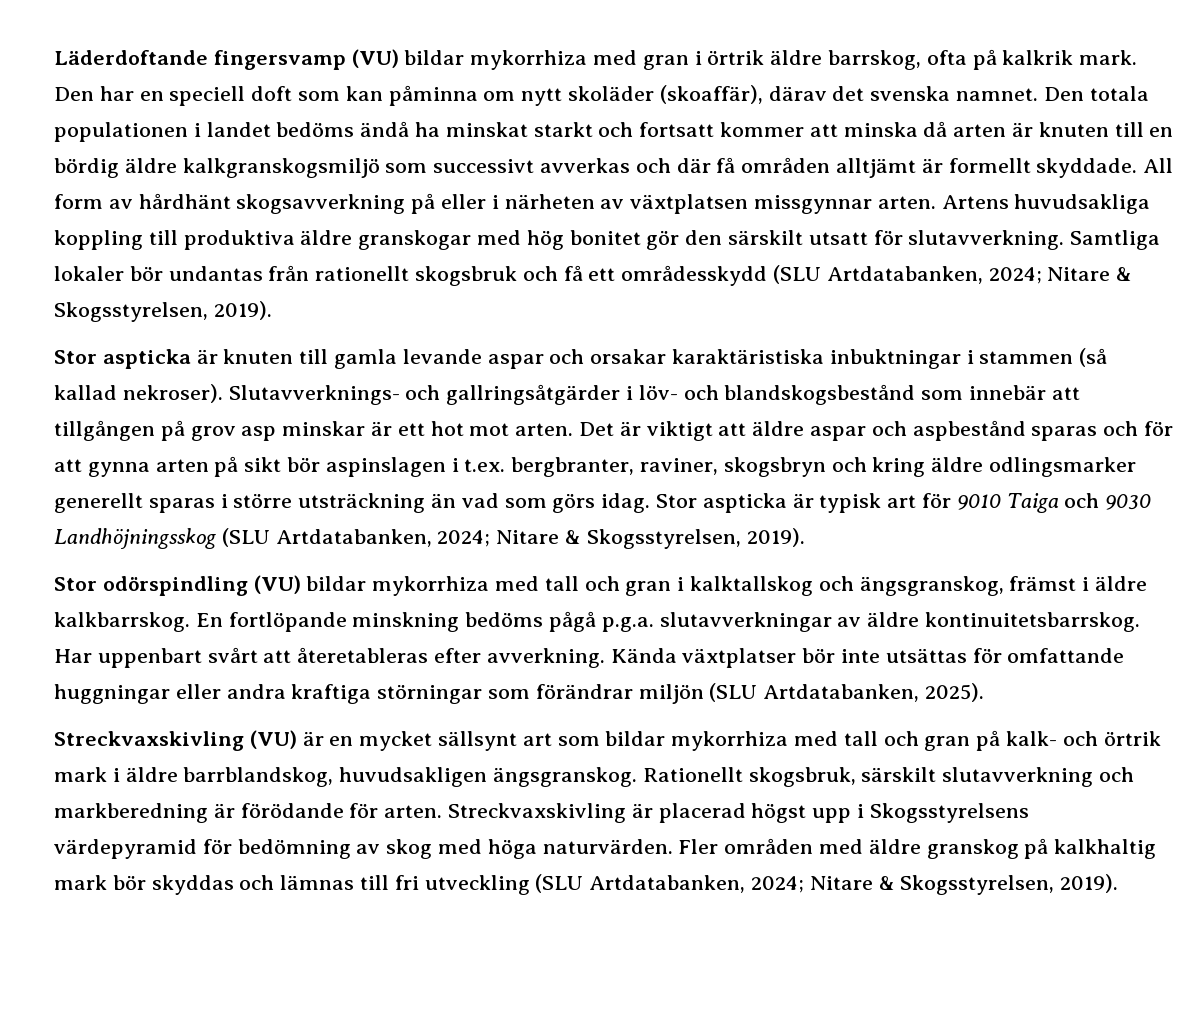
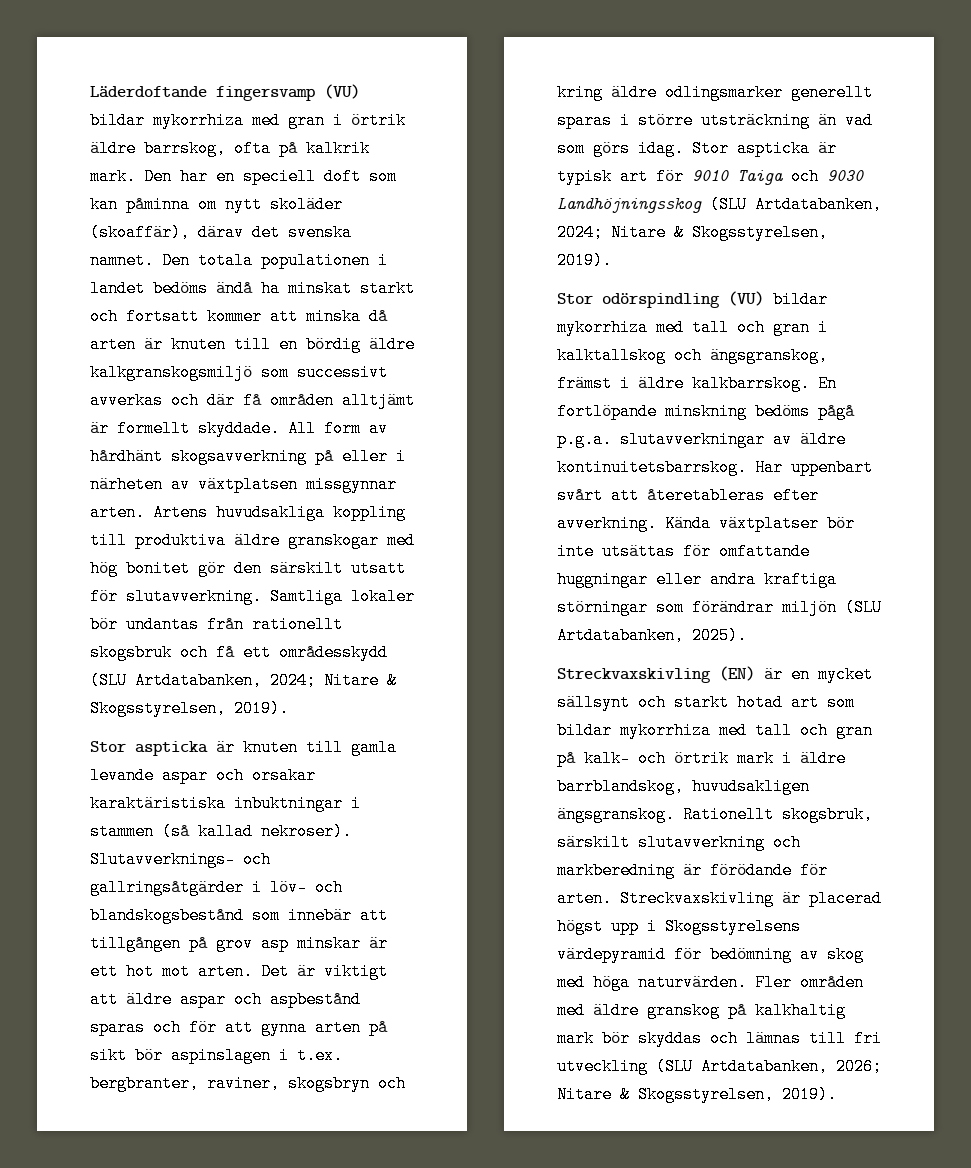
[249,730,297,749] (VU) -> [719,666,755,681] (EN)
(518, 741) none -> [638,694,783,711] och starkt hotad
[751,876,805,893] 2024; -> [836,1058,882,1075] 2026;

